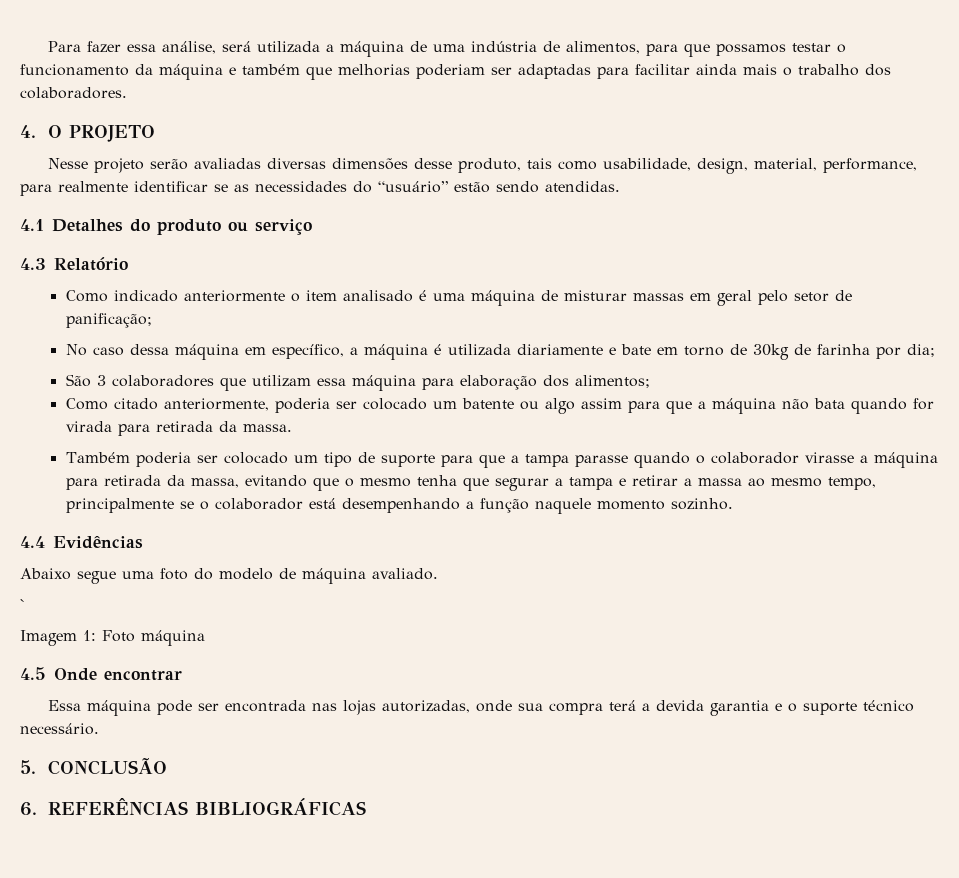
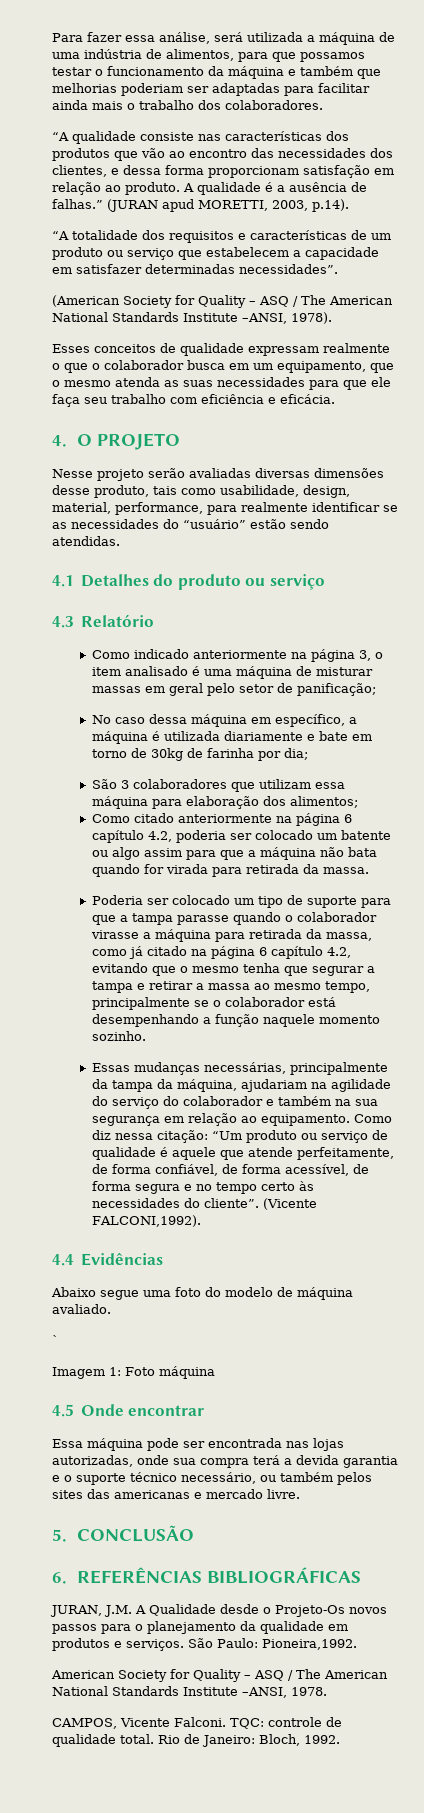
(127, 93) none -> [52,131,349,144] [52,148,393,161] [52,165,394,178] [52,182,367,195] [52,199,349,212] [52,230,391,243] [52,247,379,260] [52,264,338,274] [52,295,393,308] [52,312,332,324] [52,343,390,356] [52,360,394,373] [52,377,391,390] [52,394,335,407] // “A qualidade consiste nas características dos produtos que vão ao encontro das necessidades dos clientes, e dessa forma proporcionam satisfação em relação ao produto. A qualidade é a ausência de falhas.” (JURAN apud MORETTI, 2003, p.14). // “A totalidade dos requisitos e características de um produto ou serviço que estabelecem a capacidade em satisfazer determinadas necessidades”. // (American Society for Quality – ASQ / The American National Standards Institute –ANSI, 1978). // Esses conceitos de qualidade expressam realmente o que o colaborador busca em um equipamento, que o mesmo atenda as suas necessidades para que ele faça seu trabalho com eficiência e eficácia.
(285, 296) none -> [290,649,371,662] na página 3,
[163,398,269,411] anteriormente, -> [177,813,352,826] [91,830,172,843] anteriormente na página 6 capítulo 4.2,
[65,452,191,467] Também poderia -> [91,895,143,905] Poderia
(239, 483) none -> [91,946,351,959] como já citado na página 6 capítulo 4.2,
(733, 504) none -> [91,1062,388,1075] [91,1079,391,1092] [91,1096,378,1109] [91,1113,392,1126] [91,1130,388,1143] [91,1147,394,1160] [91,1164,369,1176] [91,1181,314,1194] [91,1198,317,1210] [91,1215,201,1227] // Essas mudanças necessárias, principalmente da tampa da máquina, ajudariam na agilidade do serviço do colaborador e também na sua segurança em relação ao equipamento. Como diz nessa citação: “Um produto ou serviço de qualidade é aquele que atende perfeitamente, de forma confiável, de forma acessível, de forma segura e no tempo certo às necessidades do cliente”. (Vicente FALCONI,1992).
[20,723,99,735] necessário. -> [181,1472,372,1485] [52,1489,300,1499] necessário, ou também pelos sites das americanas e mercado livre.
(366, 807) none -> [50,1604,387,1617] [52,1621,348,1634] [52,1638,357,1651] [51,1669,388,1682] [52,1686,327,1698] [52,1717,342,1729] [52,1734,340,1747] // JURAN, J.M. A Qualidade desde o Projeto-Os novos passos para o planejamento da qualidade em produtos e serviços. São Paulo: Pioneira,1992. // American Society for Quality – ASQ / The American National Standards Institute –ANSI, 1978. // CAMPOS, Vicente Falconi. TQC: controle de qualidade total. Rio de Janeiro: Bloch, 1992.

